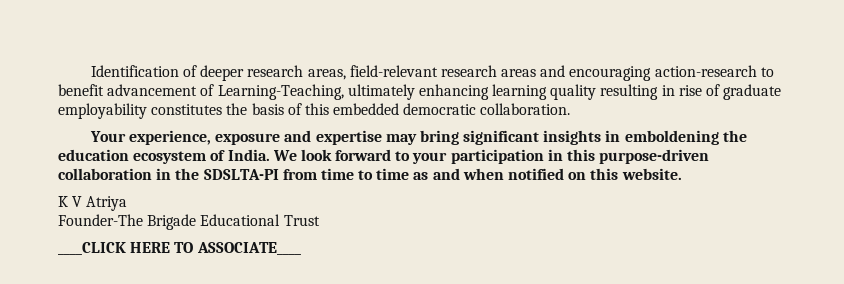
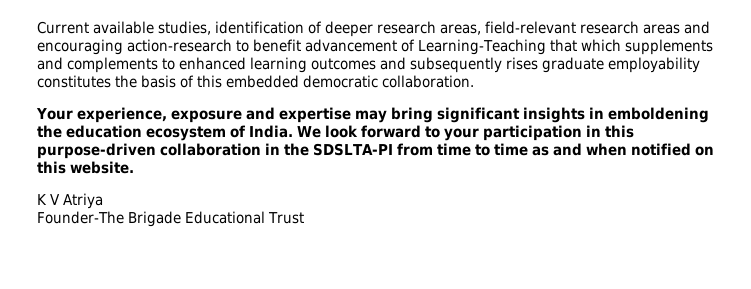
[90,65,179,77] Identification -> [37,21,304,35] Current available studies, identification
[217,84,721,100] Learning-Teaching, ultimately enhancing learning quality resulting in rise of -> [418,39,713,55] [37,57,538,73] Learning-Teaching that which supplements and complements to enhanced learning outcomes and subsequently rises
[58,242,301,255] // ____CLICK HERE TO ASSOCIATE____ -> (304, 218) none

